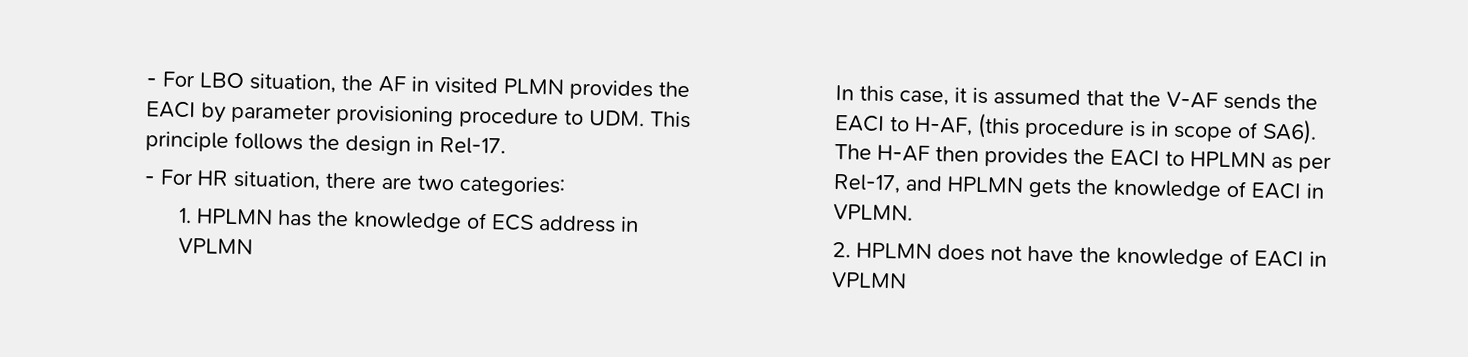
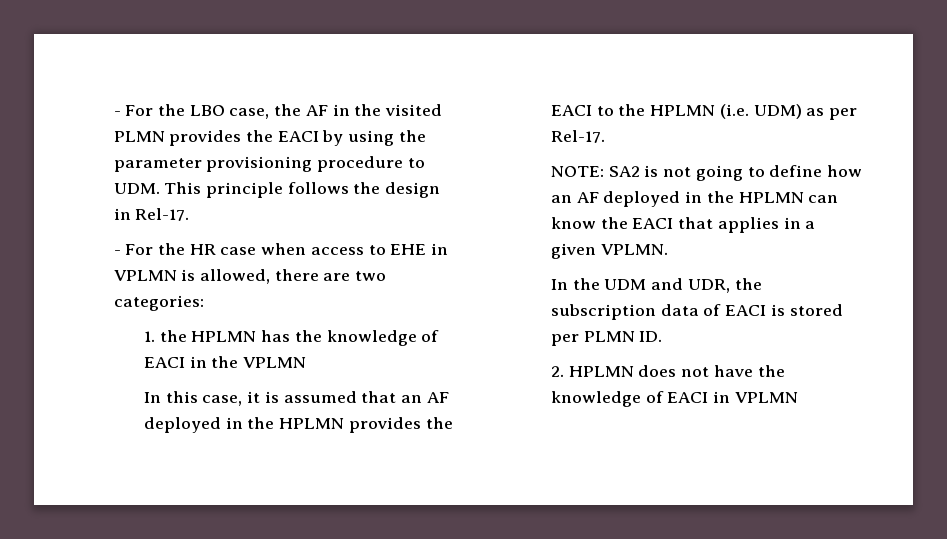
[146,71,337,94] - For LBO situation, -> [113,104,270,119] - For the LBO case,
(430, 84) none -> [354,104,382,116] the
(227, 112) none -> [348,130,426,146] using the
[197,170,322,191] HR situation, -> [157,243,449,255] [113,269,270,284] the HR case when access to EHE in VPLMN is allowed,
(193, 215) none -> [159,330,187,342] the
[491,214,640,233] ECS address in -> [143,356,239,368] EACI in the
[1129,90,1319,110] [834,112,1318,145] [834,144,1333,174] [833,174,1326,201] [833,204,914,221] the V-AF sends the EACI to H-AF, (this procedure is in scope of SA6). The H-AF then provides the EACI to HPLMN as per Rel-17, and HPLMN gets the knowledge of EACI in VPLMN. -> [401,392,449,403] [143,417,453,433] [550,104,858,120] [550,130,605,143] [550,165,863,181] [550,191,839,207] [550,217,816,233] [550,243,668,259] [550,278,762,293] [550,304,843,320] [550,331,663,346] an AF deployed in the HPLMN provides the EACI to the HPLMN (i.e. UDM) as per Rel-17. // NOTE: SA2 is not going to define how an AF deployed in the HPLMN can know the EACI that applies in a given VPLMN. // In the UDM and UDR, the subscription data of EACI is stored per PLMN ID.

